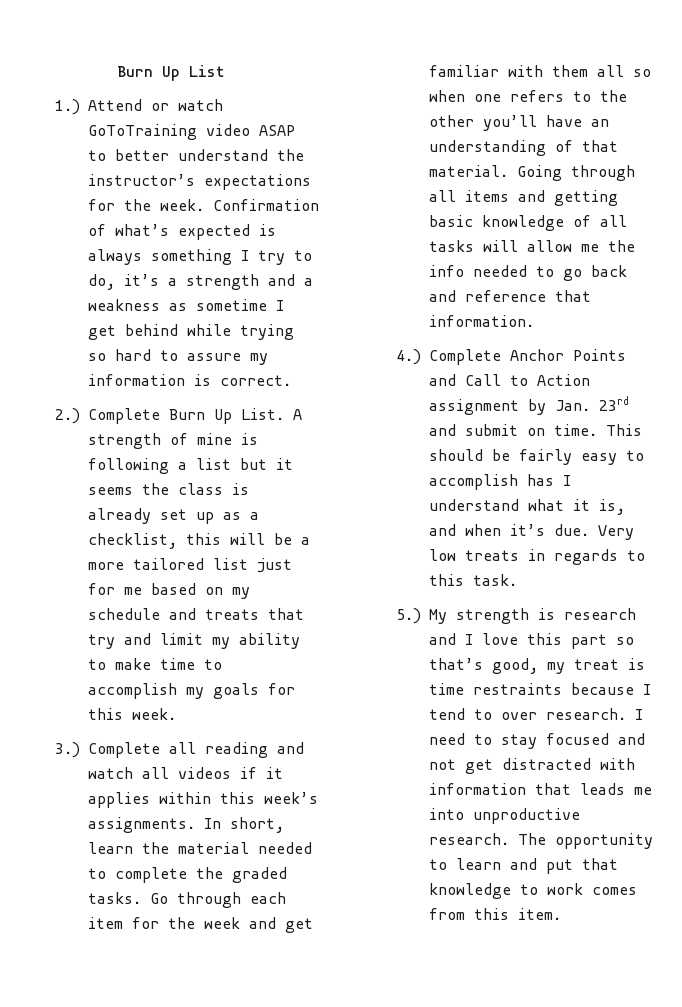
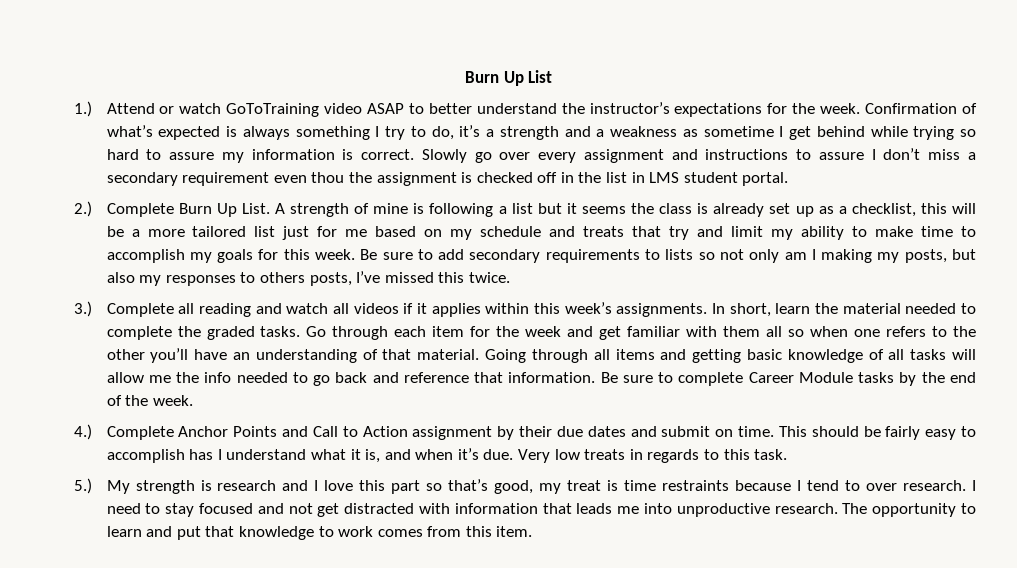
(291, 380) none -> [421,148,977,163] [106,172,789,186] Slowly go over every assignment and instructions to assure I don’t miss a secondary requirement even thou the assignment is checked off in the list in LMS student portal.
(176, 714) none -> [360,249,976,263] [106,271,510,286] Be sure to add secondary requirements to lists so not only am I making my posts, but also my responses to others posts, I’ve missed this twice.
(534, 321) none -> [600,372,977,386] [106,395,193,406] Be sure to complete Career Module tasks by the end of the week.
[554,396,629,411] Jan. 23rd -> [519,426,626,437] their due dates

